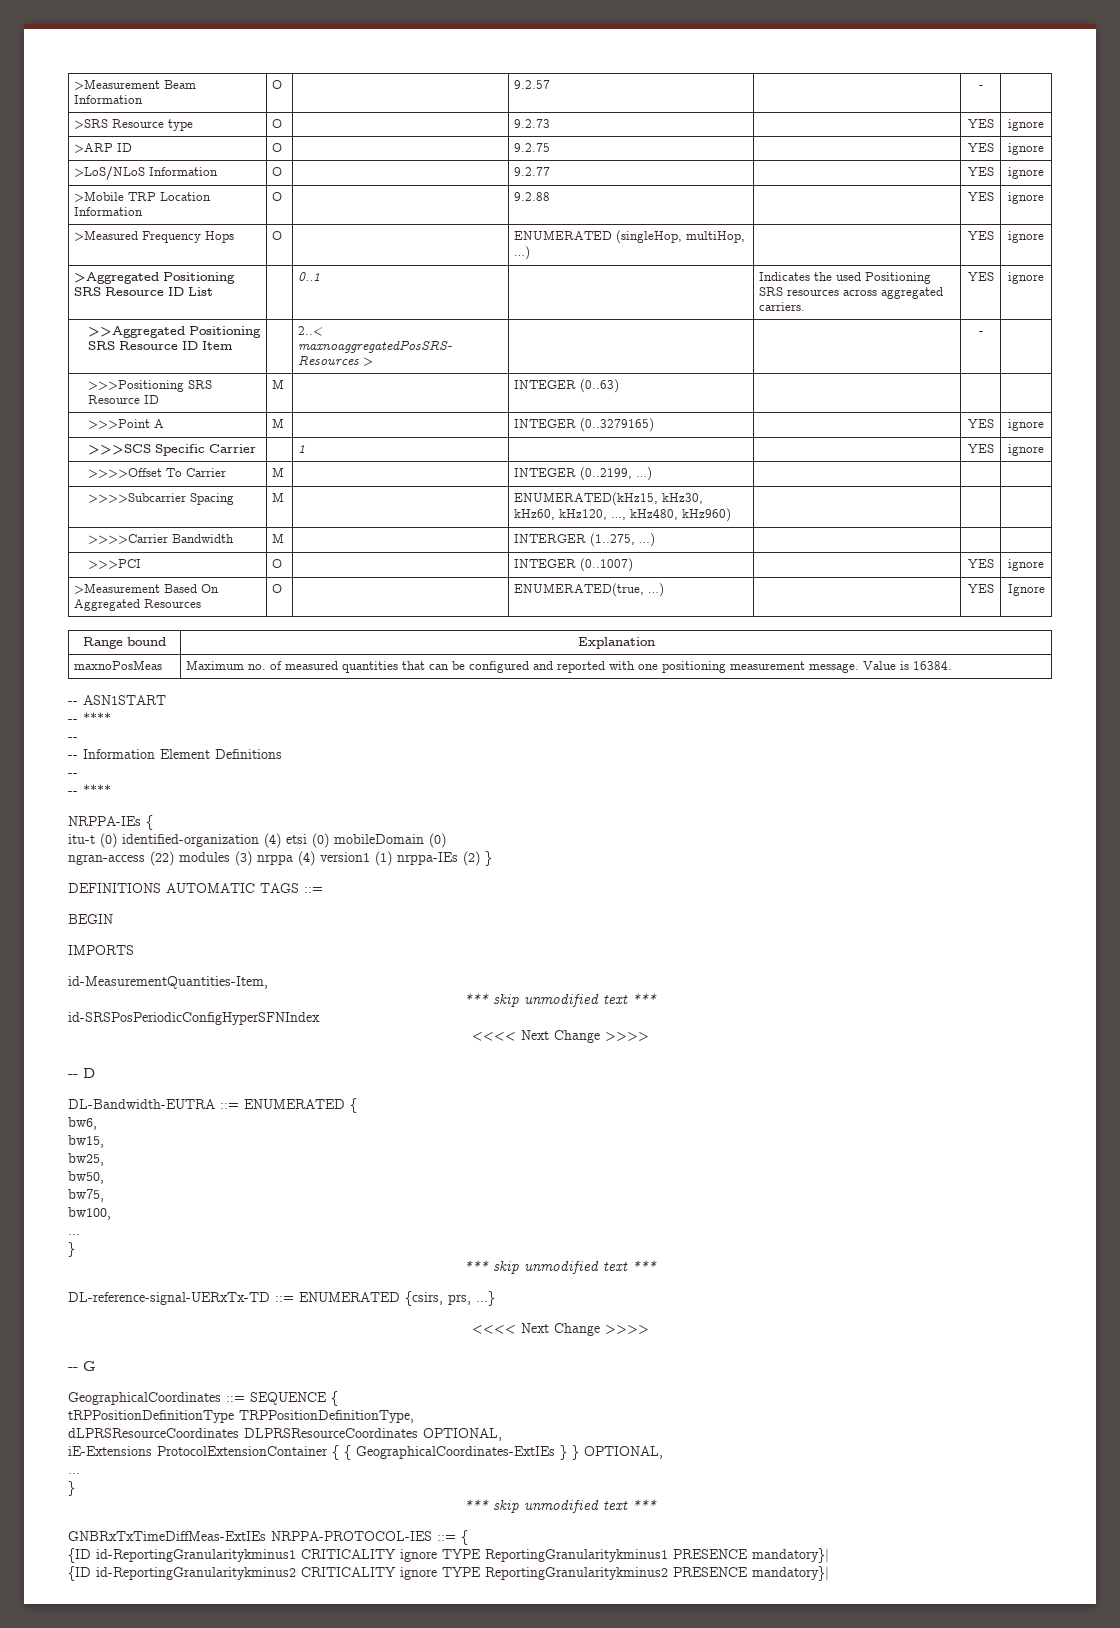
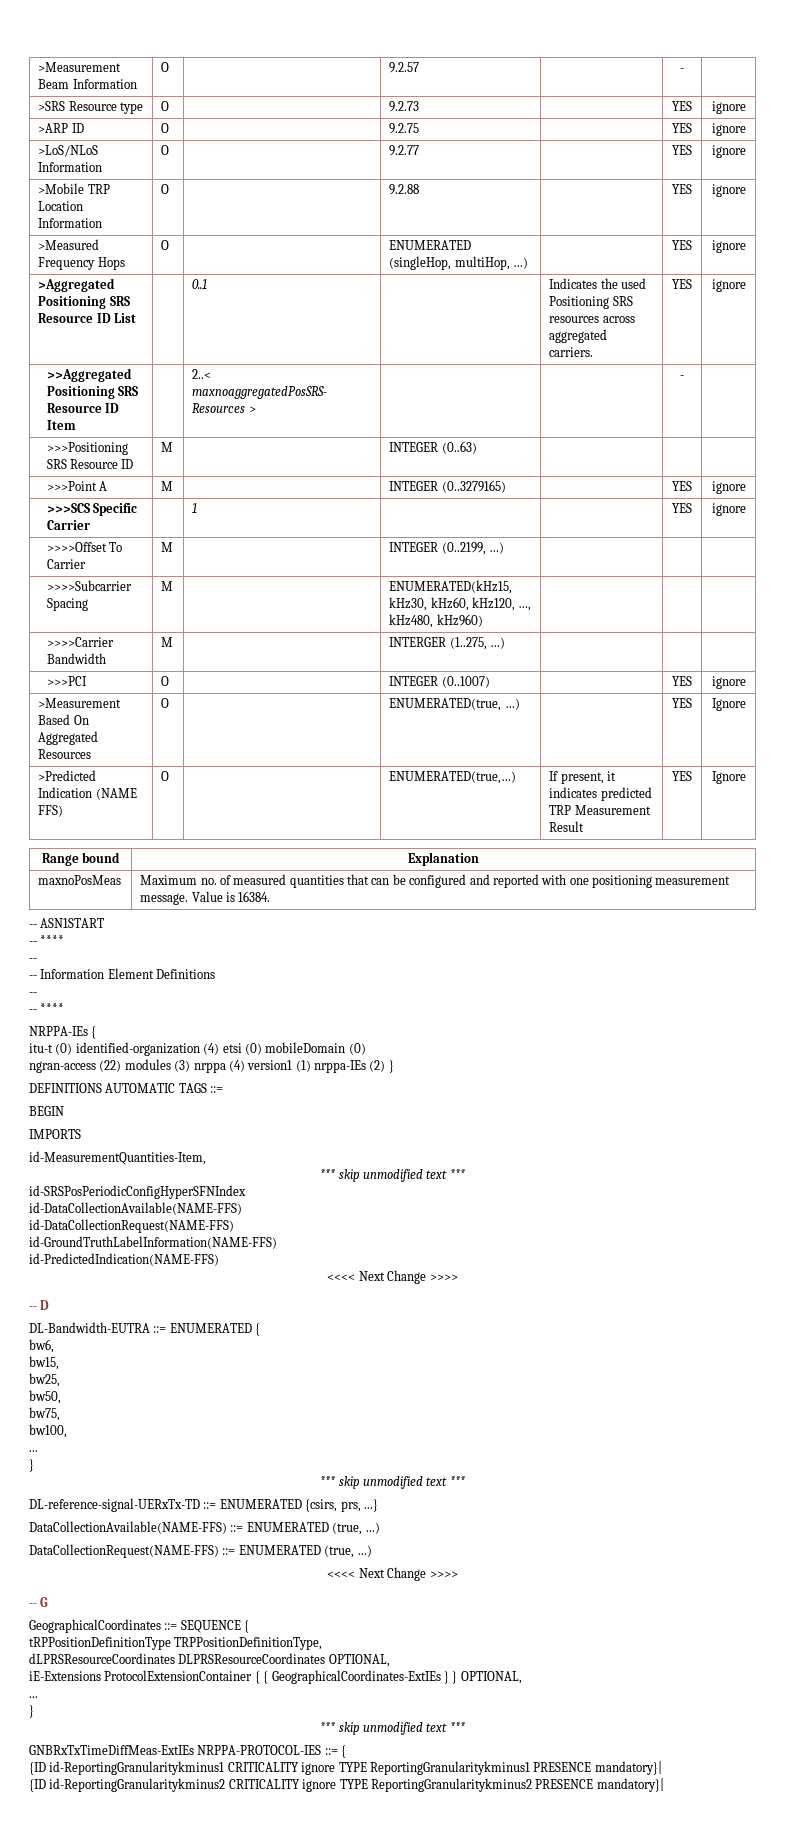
(1045, 590) none -> [38,770,97,781] [38,787,137,800] [38,805,64,817] [161,771,170,781] [389,771,517,784] [549,771,616,784] [549,787,652,801] [549,805,651,815] [549,821,585,832] [672,771,692,781] [711,771,746,784] // >Predicted Indication (NAME FFS) | O | | ENUMERATED(true,…) | If present, it indicates predicted TRP Measurement Result | YES | Ignore
(320, 1018) none -> [29,1202,242,1215] [29,1219,234,1233] [29,1236,277,1249] [29,1253,219,1266] // id-DataCollectionAvailable(NAME-FFS) // id-DataCollectionRequest(NAME-FFS) // id-GroundTruthLabelInformation(NAME-FFS) // id-PredictedIndication(NAME-FFS)
(495, 1298) none -> [29,1521,380,1535] [29,1544,372,1558] // DataCollectionAvailable(NAME-FFS) ::= ENUMERATED (true, ...) // DataCollectionRequest(NAME-FFS) ::= ENUMERATED (true, ...)

